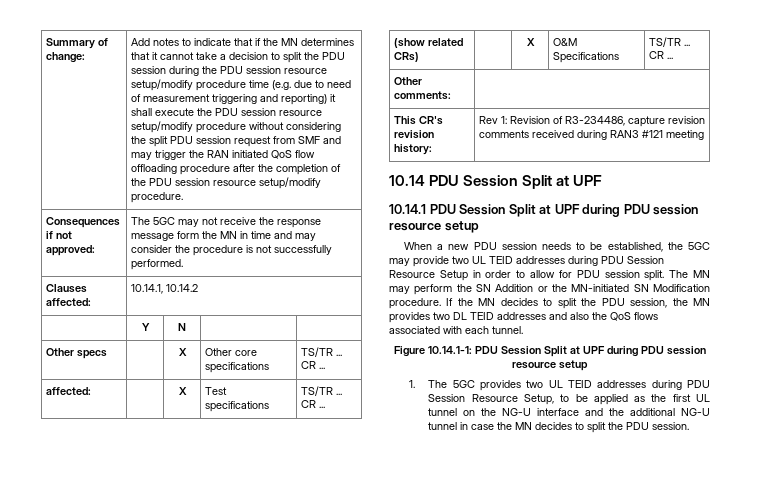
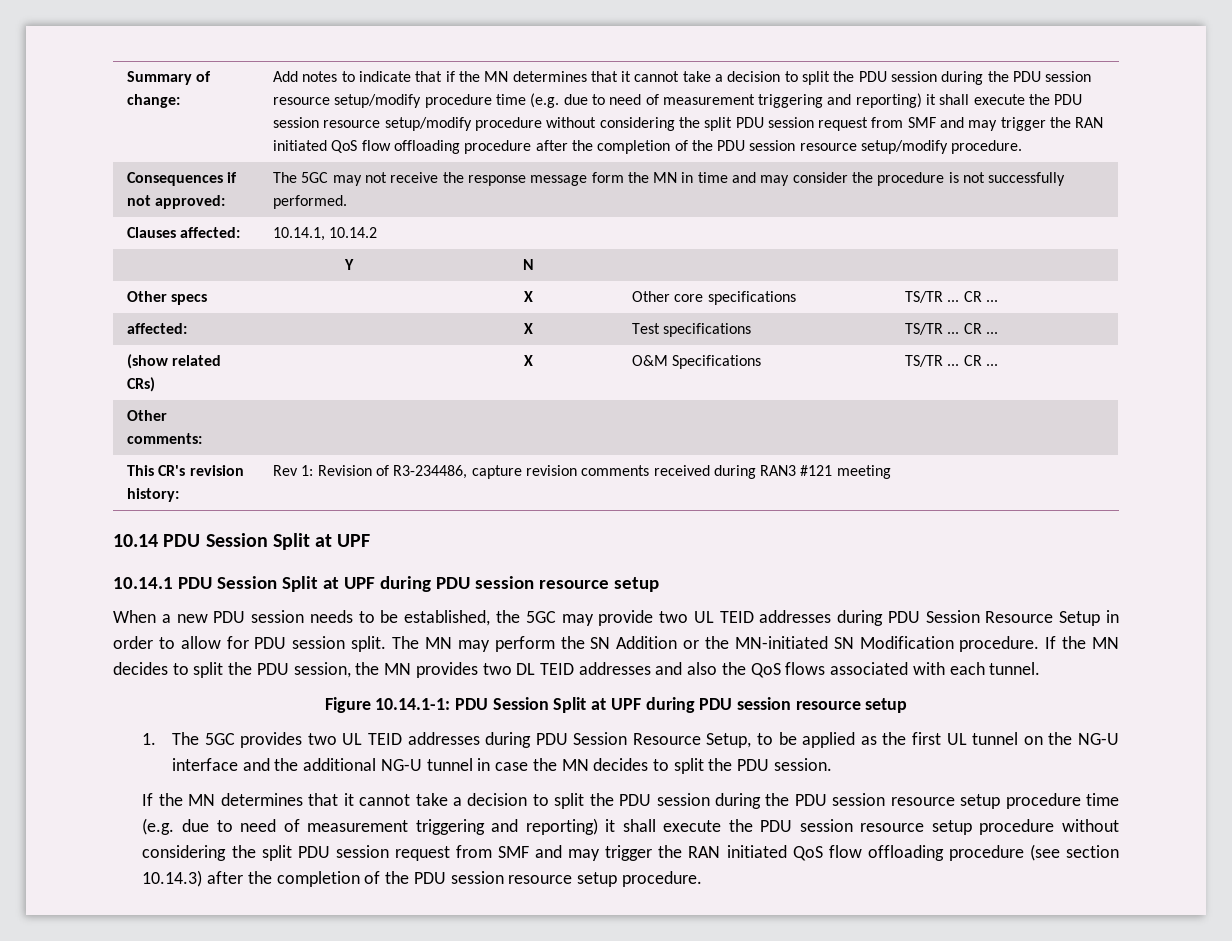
(690, 426) none -> [142,793,1119,809] [142,818,1120,835] [142,844,1119,861] [142,870,702,887] // If the MN determines that it cannot take a decision to split the PDU session during the PDU session resource setup procedure time (e.g. due to need of measurement triggering and reporting) it shall execute the PDU session resource setup procedure without considering the split PDU session request from SMF and may trigger the RAN initiated QoS flow offloading procedure (see section 10.14.3) after the completion of the PDU session resource setup procedure.

